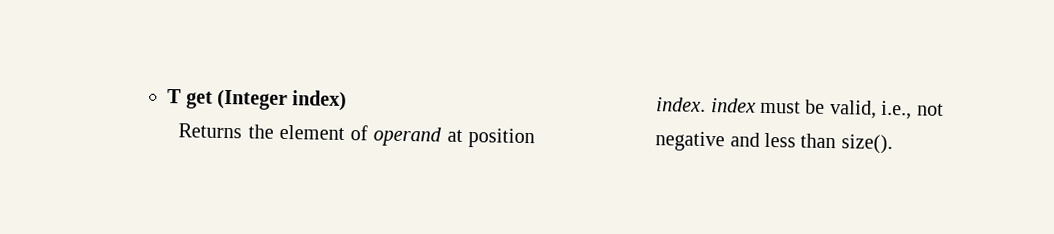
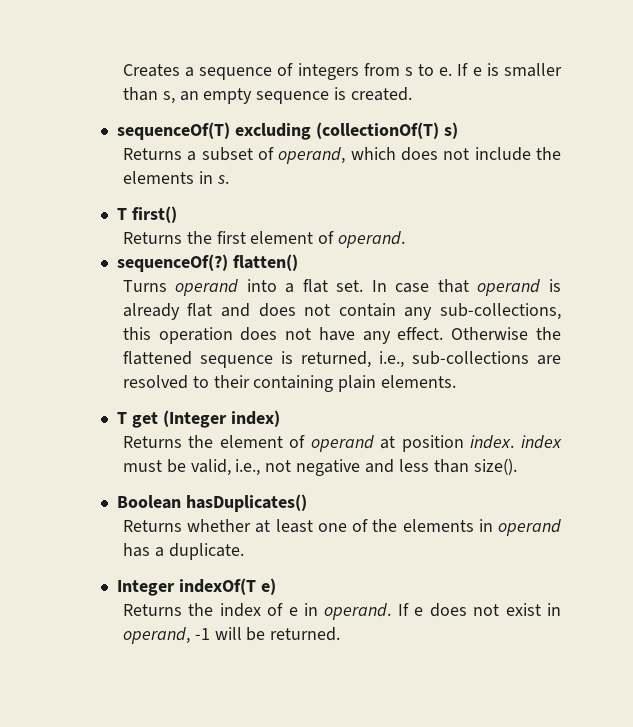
(167, 96) none -> [122,63,563,80] [122,87,412,104] [117,122,458,140] [122,147,561,164] [122,171,229,184] [117,206,178,223] [122,231,406,248] [117,254,299,272] [122,279,562,296] [122,303,561,320] [122,327,561,344] [122,351,561,368] [122,375,457,392] Creates a sequence of integers from s to e. If e is smaller than s, an empty sequence is created. // sequenceOf(T) excluding (collectionOf(T) s) // Returns a subset of operand, which does not include the elements in s. // T first() // Returns the first element of operand. // sequenceOf(?) flatten() // Turns operand into a flat set. In case that operand is already flat and does not contain any sub-collections, this operation does not have any effect. Otherwise the flattened sequence is returned, i.e., sub-collections are resolved to their containing plain elements. //
(893, 144) none -> [117,494,308,512] [122,519,561,536] [122,543,244,560] [117,578,276,596] [122,603,562,620] [122,627,341,644] // Boolean hasDuplicates() // Returns whether at least one of the elements in operand has a duplicate. // Integer indexOf(T e) // Returns the index of e in operand. If e does not exist in operand, -1 will be returned.

